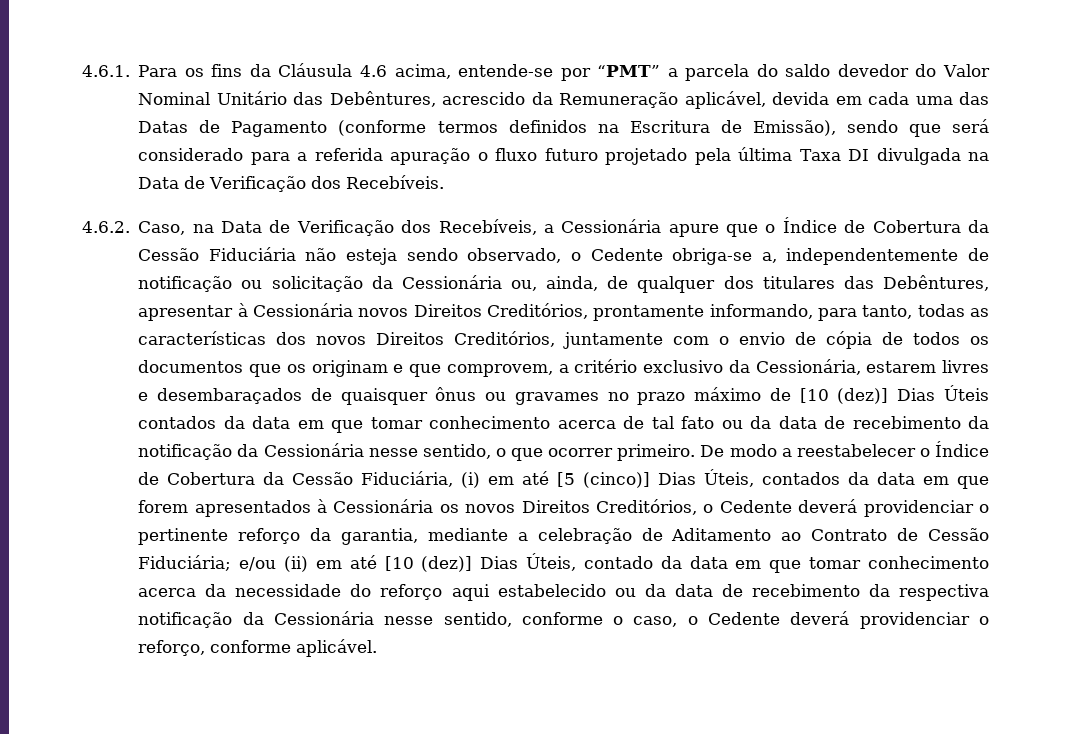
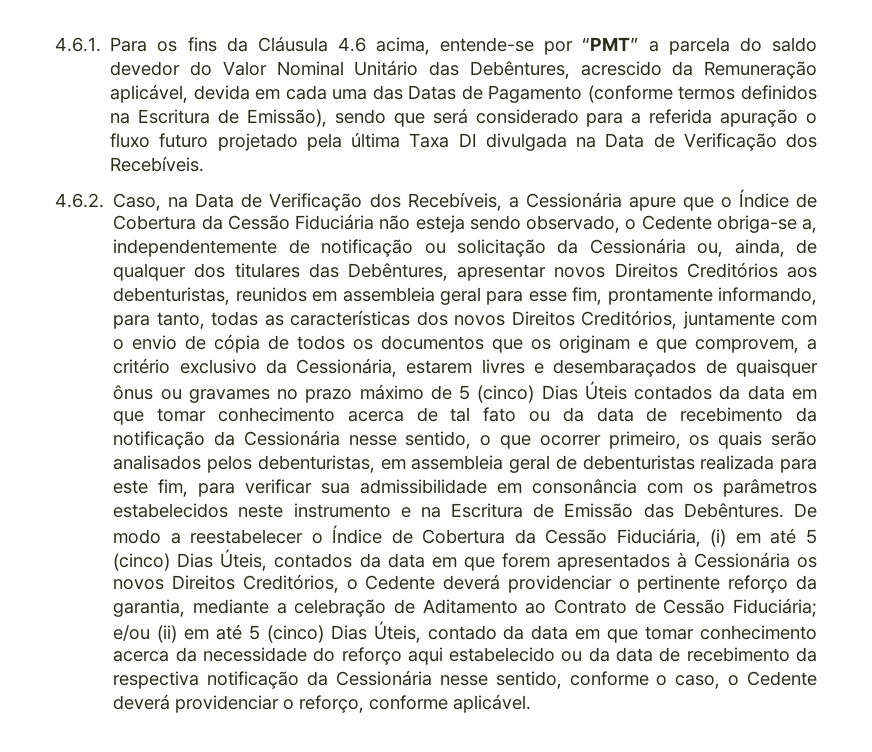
[237,303,588,319] à Cessionária novos Direitos Creditórios, -> [554,262,818,278] [113,287,603,305] novos Direitos Creditórios aos debenturistas, reunidos em assembleia geral para esse fim,
[799,388,889,404] [10 (dez)] -> [459,385,535,403] 5 (cinco)
[617,444,696,461] primeiro. -> [608,431,817,449] [113,455,817,473] [113,479,818,497] [113,503,784,518] primeiro, os quais serão analisados pelos debenturistas, em assembleia geral de debenturistas realizada para este fim, para verificar sua admissibilidade em consonância com os parâmetros estabelecidos neste instrumento e na Escritura de Emissão das Debêntures.
[557,472,651,488] [5 (cinco)] -> [805,529,817,544] [113,553,171,571] 5 (cinco)
[384,556,473,572] [10 (dez)] -> [248,625,324,643] 5 (cinco)

